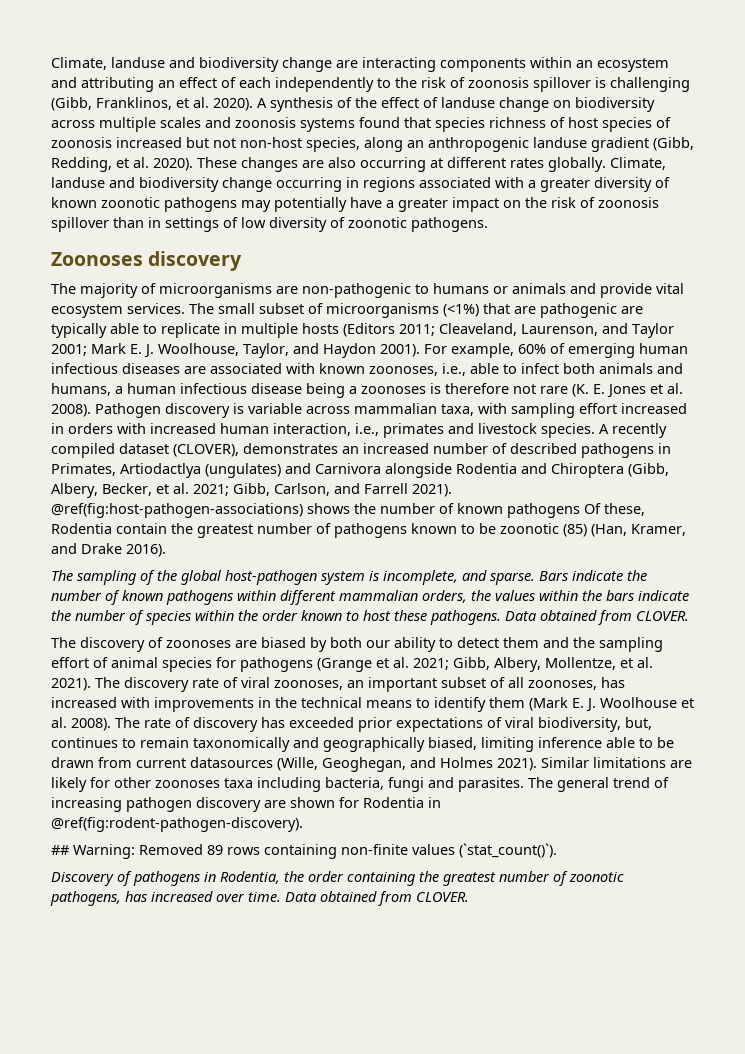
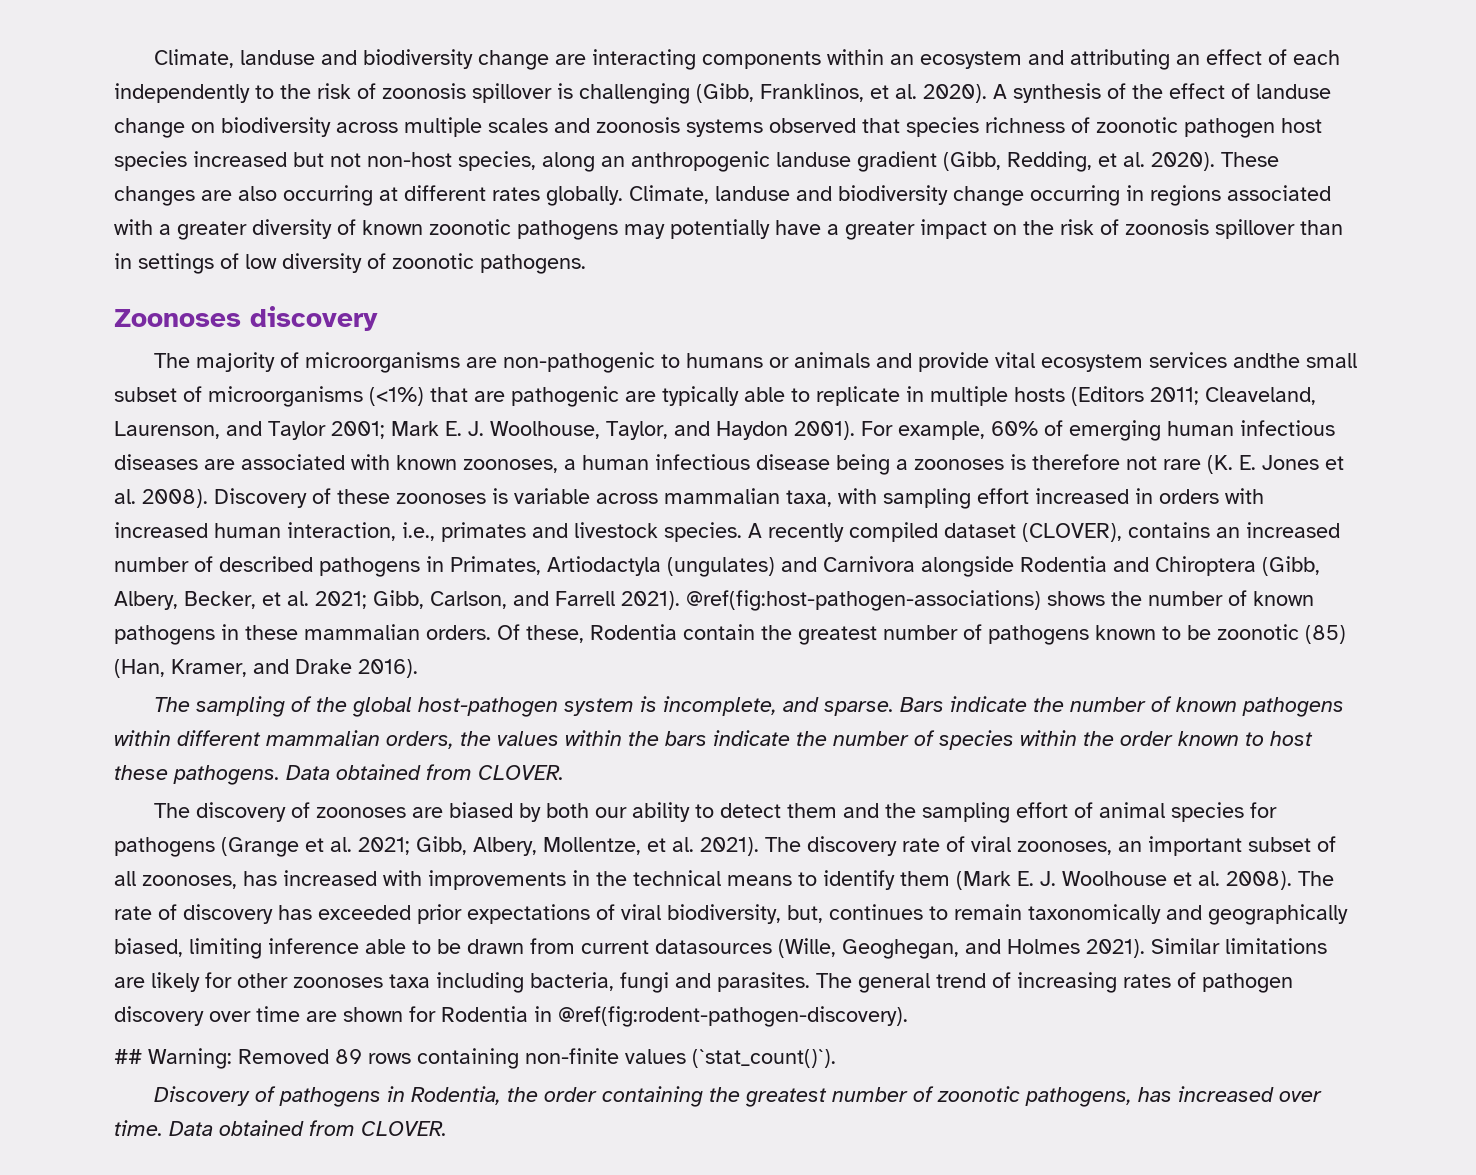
[359,117,400,128] found -> [769,118,856,133] observed
[568,117,671,132] [51,137,112,148] host species of zoonosis -> [1096,117,1322,138] [114,151,187,171] zoonotic pathogen host species
[127,303,214,314] services. The -> [1148,352,1300,368] services andthe
[442,363,683,376] [51,383,111,396] i.e., able to infect both animals and humans, -> (558, 466) none
[95,403,230,418] Pathogen discovery -> [214,488,486,508] Discovery of these zoonoses
[243,443,338,454] demonstrates -> [1128,522,1210,538] contains
[120,463,201,478] Artiodactlya -> [547,556,661,576] Artiodactyla
(580, 510) none -> [221,624,491,640] in these mammalian orders.
[126,797,261,812] pathogen discovery -> [1123,972,1293,993] [114,1006,300,1026] rates of pathogen discovery over time

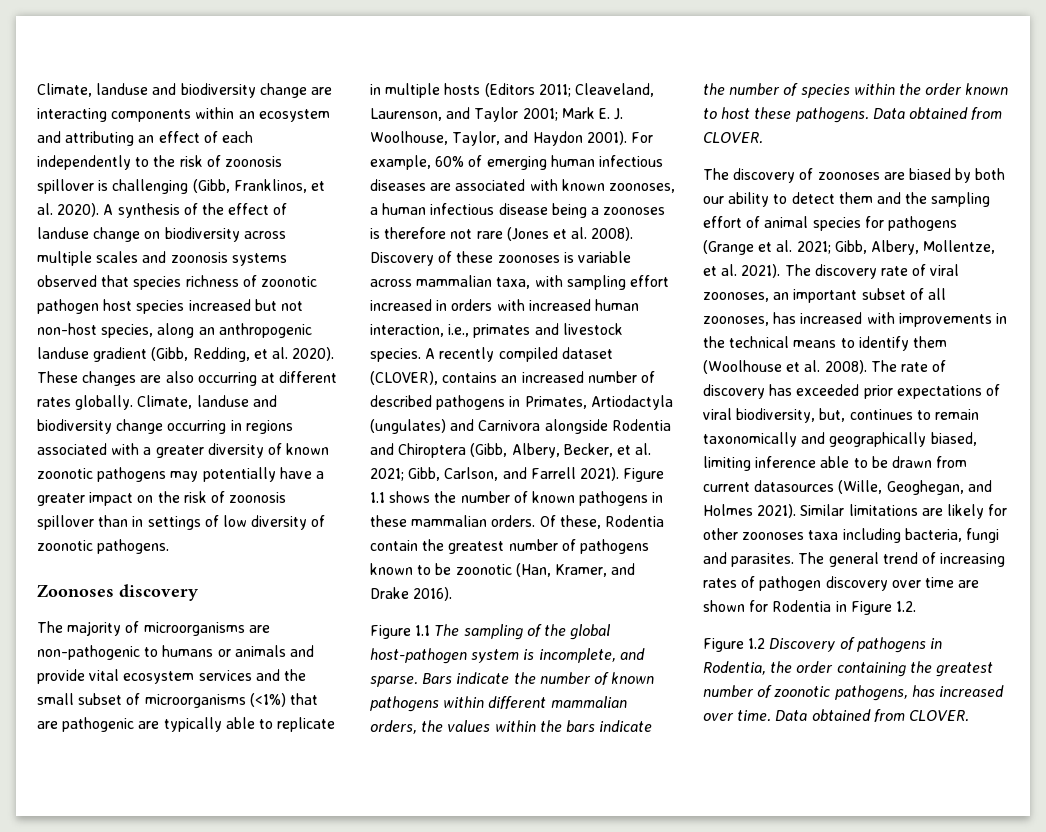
[1232,353,1300,368] andthe -> [255,669,306,681] and the
[1207,455,1319,474] (K. E. Jones -> [506,227,549,241] (Jones
[686,590,1041,611] @ref(fig:host-pathogen-associations) -> [623,468,665,482] [370,492,385,503] Figure 1.1
[1305,625,1346,644] (85) -> (512, 569) none
(418, 668) none -> [370,625,431,639] Figure 1.1
[956,871,1167,890] (Mark E. J. Woolhouse -> [703,360,782,374] (Woolhouse
[558,1006,908,1027] [114,1048,836,1069] @ref(fig:rodent-pathogen-discovery). // ## Warning: Removed 89 rows containing non-finite values (`stat_count()`). // -> [850,601,916,615] [703,638,766,652] Figure 1.2. // Figure 1.2

